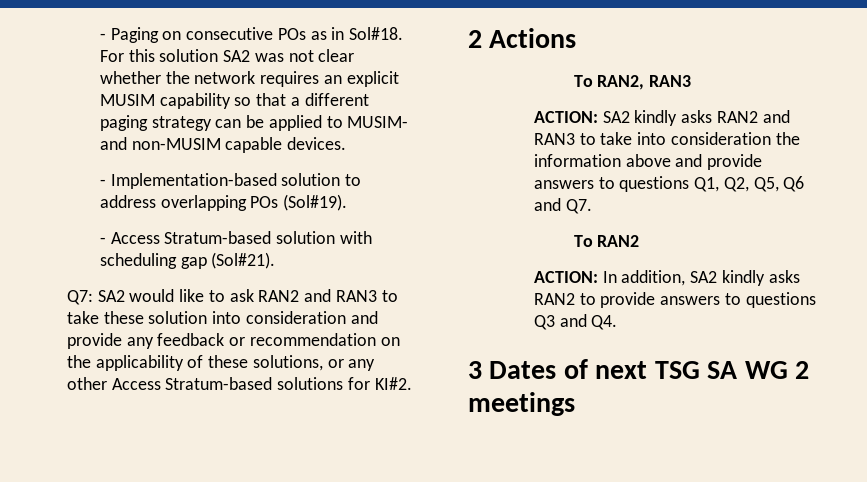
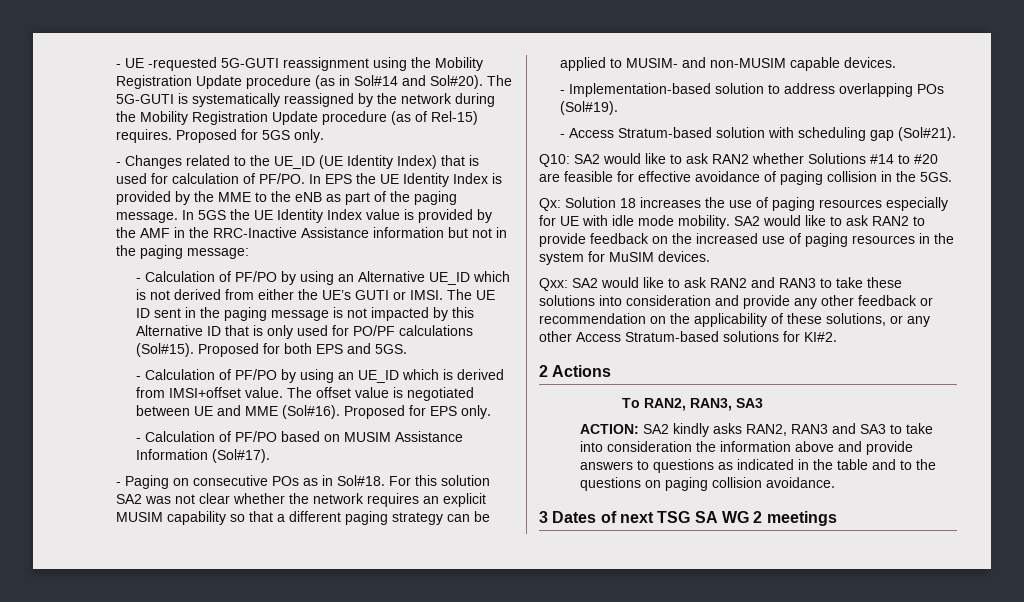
[100,33,107,40] - -> [115,57,483,71] [115,75,512,89] [115,93,495,107] [115,111,478,125] [115,129,324,143] [115,155,479,169] [115,173,502,187] [115,191,457,205] [115,209,492,223] [115,227,507,238] [115,245,249,259] [136,271,511,285] [136,289,496,300] [136,307,475,321] [136,325,474,339] [136,343,408,357] [136,369,505,383] [136,387,475,401] [136,405,492,419] [136,431,464,442] [136,449,271,463] [115,482,121,486] - UE -requested 5G-GUTI reassignment using the Mobility Registration Update procedure (as in Sol#14 and Sol#20). The 5G-GUTI is systematically reassigned by the network during the Mobility Registration Update procedure (as of Rel-15) requires. Proposed for 5GS only. // - Changes related to the UE_ID (UE Identity Index) that is used for calculation of PF/PO. In EPS the UE Identity Index is provided by the MME to the eNB as part of the paging message. In 5GS the UE Identity Index value is provided by the AMF in the RRC-Inactive Assistance information but not in the paging message: // - Calculation of PF/PO by using an Alternative UE_ID which is not derived from either the UE’s GUTI or IMSI. The UE ID sent in the paging message is not impacted by this Alternative ID that is only used for PO/PF calculations (Sol#15). Proposed for both EPS and 5GS. // - Calculation of PF/PO by using an UE_ID which is derived from IMSI+offset value. The offset value is negotiated between UE and MME (Sol#16). Proposed for EPS only. // - Calculation of PF/PO based on MUSIM Assistance Information (Sol#17). // -
[67,290,93,305] Q7: -> [539,153,938,167] [539,171,952,185] [539,197,948,211] [539,215,925,229] [539,233,954,247] [539,251,710,265] [539,278,568,291] Q10: SA2 would like to ask RAN2 whether Solutions #14 to #20 are feasible for effective avoidance of paging collision in the 5GS. // Qx: Solution 18 increases the use of paging resources especially for UE with idle mode mobility. SA2 would like to ask RAN2 to provide feedback on the increased use of paging resources in the system for MuSIM devices. // Qxx:
[148,311,208,324] solution -> [539,295,595,306] solutions
(154, 343) none -> [821,295,854,306] other
[649,75,692,87] RAN3 -> [689,398,763,411] RAN3, SA3
[716,110,790,123] [534,133,576,145] RAN2 and RAN3 -> [746,423,887,436] RAN2, RAN3 and SA3
[694,176,805,192] [534,198,592,214] [573,235,640,247] [534,270,800,286] [534,292,816,308] [534,314,618,330] Q1, Q2, Q5, Q6 and Q7. // To RAN2 // ACTION: In addition, SA2 kindly asks RAN2 to provide answers to questions Q3 and Q4. -> [718,459,937,470] [580,477,836,491] as indicated in the table and to the questions on paging collision avoidance.

